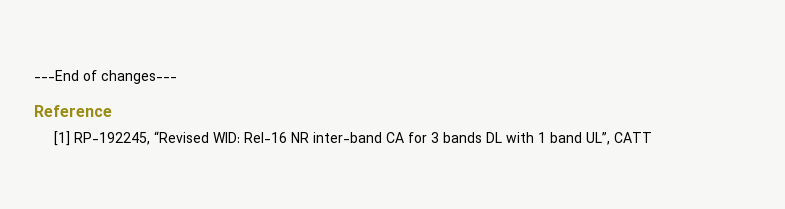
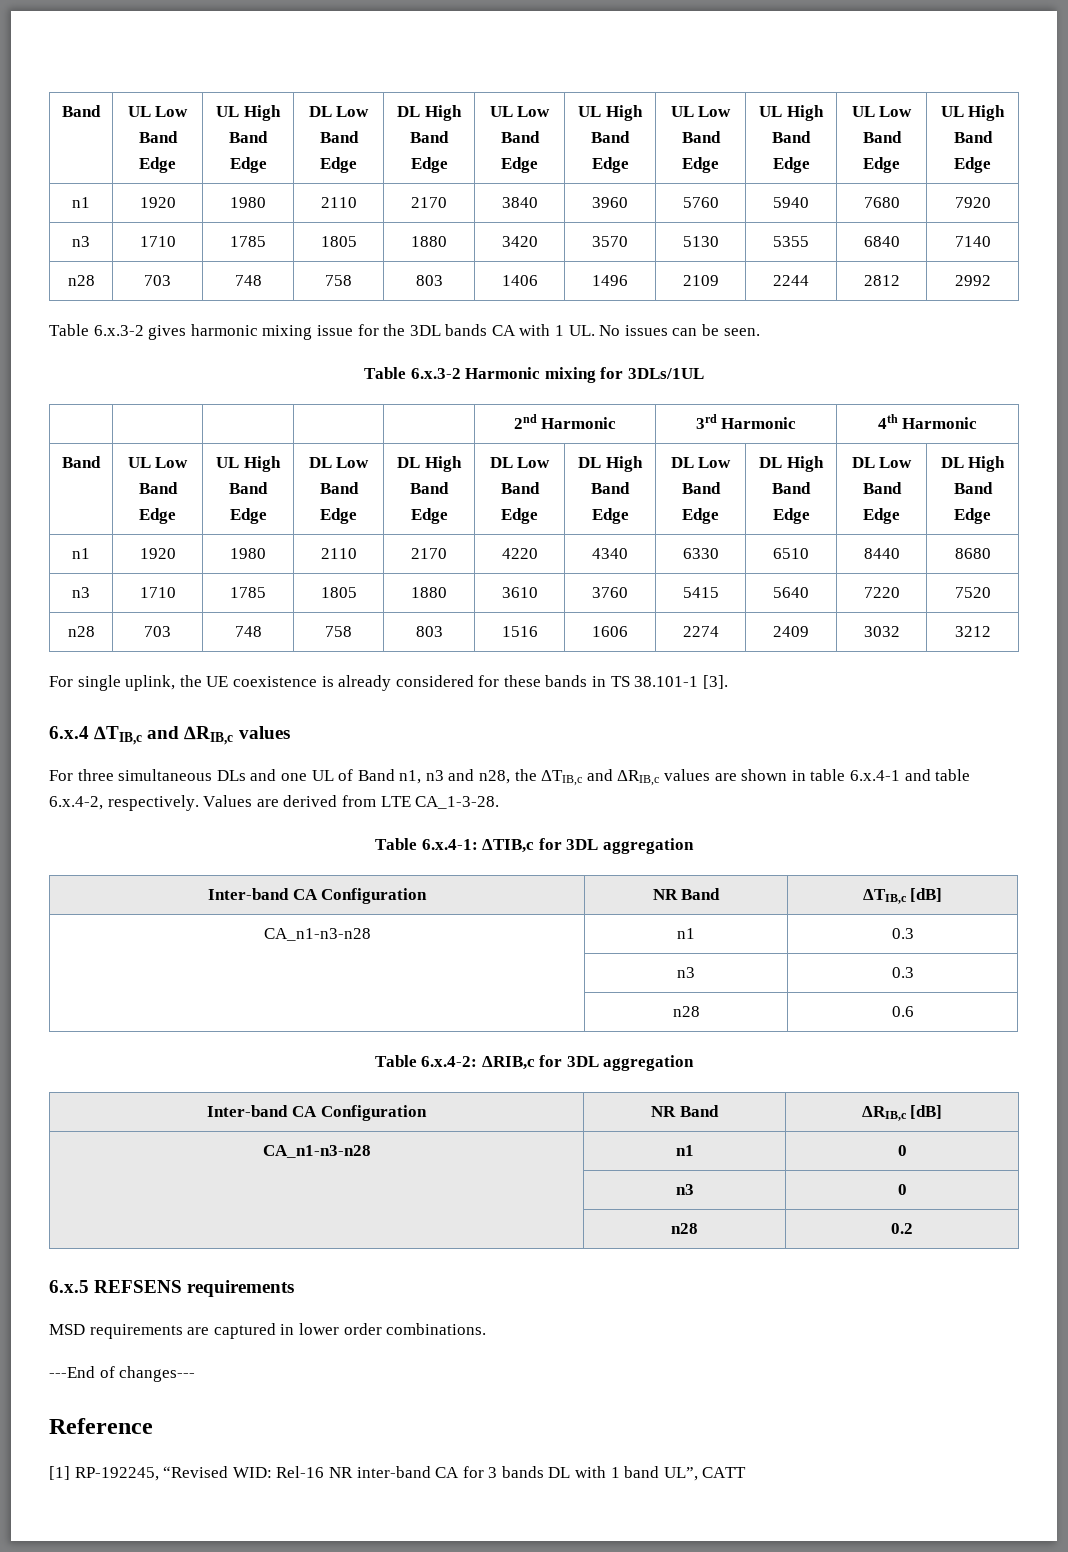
(34, 75) none -> [62,105,101,117] [127,106,189,117] [138,131,178,143] [139,157,176,173] [216,105,281,121] [229,131,268,143] [229,157,267,173] [308,106,370,117] [319,131,359,143] [320,157,357,173] [397,105,462,121] [410,131,449,143] [410,157,448,173] [489,106,551,117] [500,131,540,143] [501,157,538,173] [578,105,643,121] [591,131,630,143] [591,157,629,173] [670,106,732,117] [681,131,721,143] [682,157,719,173] [759,105,824,121] [772,131,811,143] [772,157,810,173] [851,106,913,117] [862,131,902,143] [863,157,900,173] [940,105,1006,121] [953,131,993,143] [954,157,991,173] [72,197,90,208] [139,197,176,208] [230,197,266,208] [320,197,357,208] [411,197,447,208] [501,197,538,208] [592,197,628,208] [682,197,719,208] [773,197,809,208] [863,197,900,208] [954,197,991,208] [72,236,90,247] [139,236,176,247] [230,236,266,247] [320,236,357,247] [411,236,447,247] [501,236,538,247] [592,236,628,247] [682,236,719,247] [773,236,809,247] [863,236,900,247] [954,236,991,247] [67,275,95,286] [144,275,171,286] [234,275,262,286] [325,275,352,286] [415,275,443,286] [501,275,538,286] [592,275,628,286] [682,275,719,286] [773,275,809,286] [863,275,900,286] [954,275,991,286] [49,324,760,340] [364,367,704,383] [513,414,617,429] [695,414,797,429] [877,414,978,429] [62,456,101,468] [127,457,189,468] [138,482,178,494] [139,508,176,524] [216,456,281,472] [229,482,268,494] [229,508,267,524] [308,457,370,468] [319,482,359,494] [320,508,357,524] [397,456,462,472] [410,482,449,494] [410,508,448,524] [489,457,551,468] [500,482,540,494] [501,508,538,524] [578,456,643,472] [591,482,630,494] [591,508,629,524] [670,457,732,468] [681,482,721,494] [682,508,719,524] [759,456,824,472] [772,482,811,494] [772,508,810,524] [851,457,913,468] [862,482,902,494] [863,508,900,524] [940,456,1006,472] [953,482,993,494] [954,508,991,524] [72,548,90,559] [139,548,176,559] [230,548,266,559] [320,548,357,559] [411,548,447,559] [501,548,538,559] [592,548,628,559] [682,548,719,559] [773,548,809,559] [863,548,900,559] [954,548,991,559] [72,587,90,598] [139,587,176,598] [230,587,266,598] [320,587,357,598] [411,587,447,598] [501,587,538,598] [592,587,628,598] [682,587,719,598] [773,587,809,598] [863,587,900,598] [954,587,991,598] [67,626,95,637] [144,626,171,637] [234,626,262,637] [325,626,352,637] [415,626,443,637] [501,626,538,637] [592,626,628,637] [682,626,719,637] [773,626,809,637] [863,626,900,637] [954,626,991,637] [49,675,728,691] [49,726,290,745] [49,769,971,786] [49,795,500,811] [375,838,694,854] [207,888,428,904] [652,888,721,900] [862,888,943,904] [263,928,371,941] [677,928,695,939] [891,928,914,939] [677,967,695,978] [891,967,914,978] [672,1006,700,1017] [891,1006,914,1017] [374,1055,695,1071] [207,1105,427,1121] [651,1105,719,1117] [861,1105,943,1121] [262,1145,371,1158] [675,1145,694,1156] [897,1145,907,1156] [675,1184,694,1195] [897,1184,907,1195] [671,1223,698,1234] [891,1223,913,1234] [49,1280,295,1297] [49,1323,487,1339] Band | UL Low Band Edge | UL High Band Edge | DL Low Band Edge | DL High Band Edge | UL Low Band Edge | UL High Band Edge | UL Low Band Edge | UL High Band Edge | UL Low Band Edge | UL High Band Edge // n1 | 1920 | 1980 | 2110 | 2170 | 3840 | 3960 | 5760 | 5940 | 7680 | 7920 // n3 | 1710 | 1785 | 1805 | 1880 | 3420 | 3570 | 5130 | 5355 | 6840 | 7140 // n28 | 703 | 748 | 758 | 803 | 1406 | 1496 | 2109 | 2244 | 2812 | 2992 // Table 6.x.3-2 gives harmonic mixing issue for the 3DL bands CA with 1 UL. No issues can be seen. // Table 6.x.3-2 Harmonic mixing for 3DLs/1UL // | | | | | 2nd Harmonic | 3rd Harmonic | 4th Harmonic // Band | UL Low Band Edge | UL High Band Edge | DL Low Band Edge | DL High Band Edge | DL Low Band Edge | DL High Band Edge | DL Low Band Edge | DL High Band Edge | DL Low Band Edge | DL High Band Edge // n1 | 1920 | 1980 | 2110 | 2170 | 4220 | 4340 | 6330 | 6510 | 8440 | 8680 // n3 | 1710 | 1785 | 1805 | 1880 | 3610 | 3760 | 5415 | 5640 | 7220 | 7520 // n28 | 703 | 748 | 758 | 803 | 1516 | 1606 | 2274 | 2409 | 3032 | 3212 // For single uplink, the UE coexistence is already considered for these bands in TS 38.101-1 [3]. // 6.x.4 ∆TIB,c and ∆RIB,c values // For three simultaneous DLs and one UL of Band n1, n3 and n28, the ΔTIB,c and ΔRIB,c values are shown in table 6.x.4-1 and table 6.x.4-2, respectively. Values are derived from LTE CA_1-3-28. // Table 6.x.4-1: ΔTIB,c for 3DL aggregation // Inter-band CA Configuration | NR Band | ΔTIB,c [dB] // CA_n1-n3-n28 | n1 | 0.3 // | n3 | 0.3 // | n28 | 0.6 // Table 6.x.4-2: ΔRIB,c for 3DL aggregation // Inter-band CA Configuration | NR Band | ΔRIB,c [dB] // CA_n1-n3-n28 | n1 | 0 // | n3 | 0 // | n28 | 0.2 // 6.x.5 REFSENS requirements // MSD requirements are captured in lower order combinations. //

